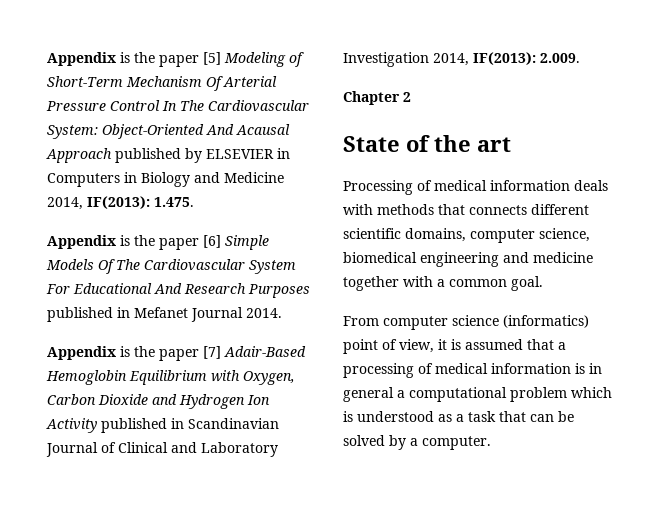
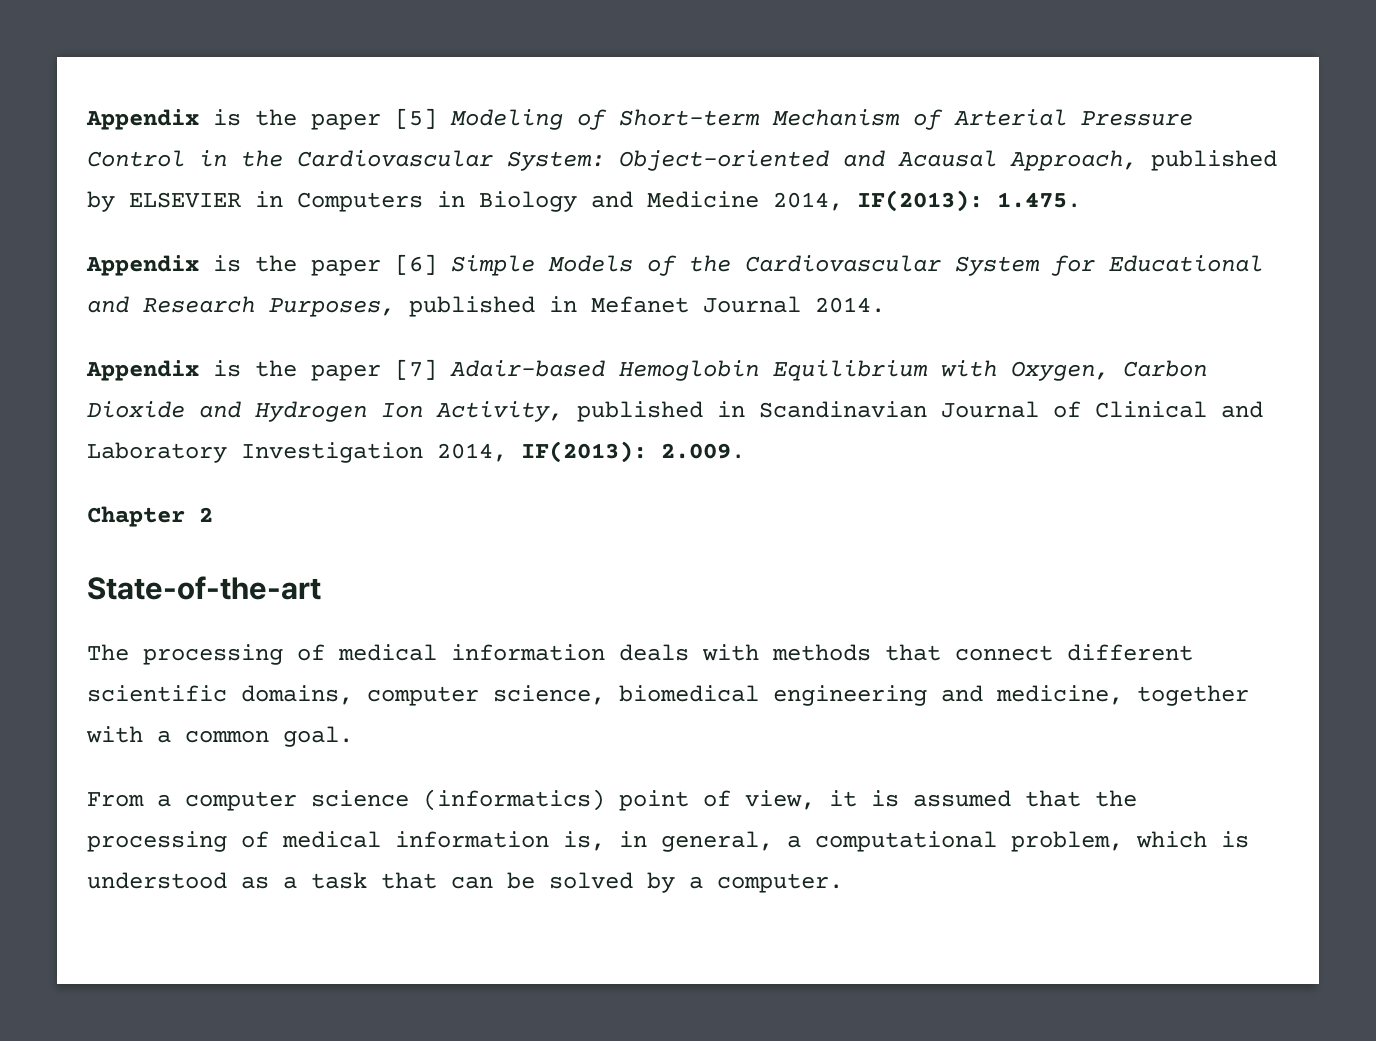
[47,76,277,91] [46,100,309,112] [47,124,290,139] [46,148,112,163] Short-Term Mechanism Of Arterial Pressure Control In The Cardiovascular System: Object-Oriented And Acausal Approach -> [619,109,1193,130] [87,150,1137,171] Short-term Mechanism of Arterial Pressure Control in the Cardiovascular System: Object-oriented and Acausal Approach,
[98,259,296,274] [46,283,310,298] Of The Cardiovascular System For Educational And Research Purposes -> [647,255,1263,276] [87,296,395,317] of the Cardiovascular System for Educational and Research Purposes,
[224,346,306,357] Adair-Based -> [450,360,605,377] Adair-based
[46,418,97,433] Activity -> [436,401,563,422] Activity,
[343,135,511,152] [343,180,413,195] State of the art // Processing -> [87,576,321,600] [87,644,283,665] State-of-the-art // The processing
[469,205,527,215] connects -> [955,645,1053,661] connect
[533,252,593,263] medicine -> [996,685,1123,705] medicine,
(379, 321) none -> [157,794,171,807] a
[558,342,566,350] [343,363,602,378] [343,387,394,402] a processing of medical information is in general -> [1095,790,1137,807] [87,831,773,852] the processing of medical information is, in general,
[510,387,567,402] problem -> [1011,831,1123,852] problem,

